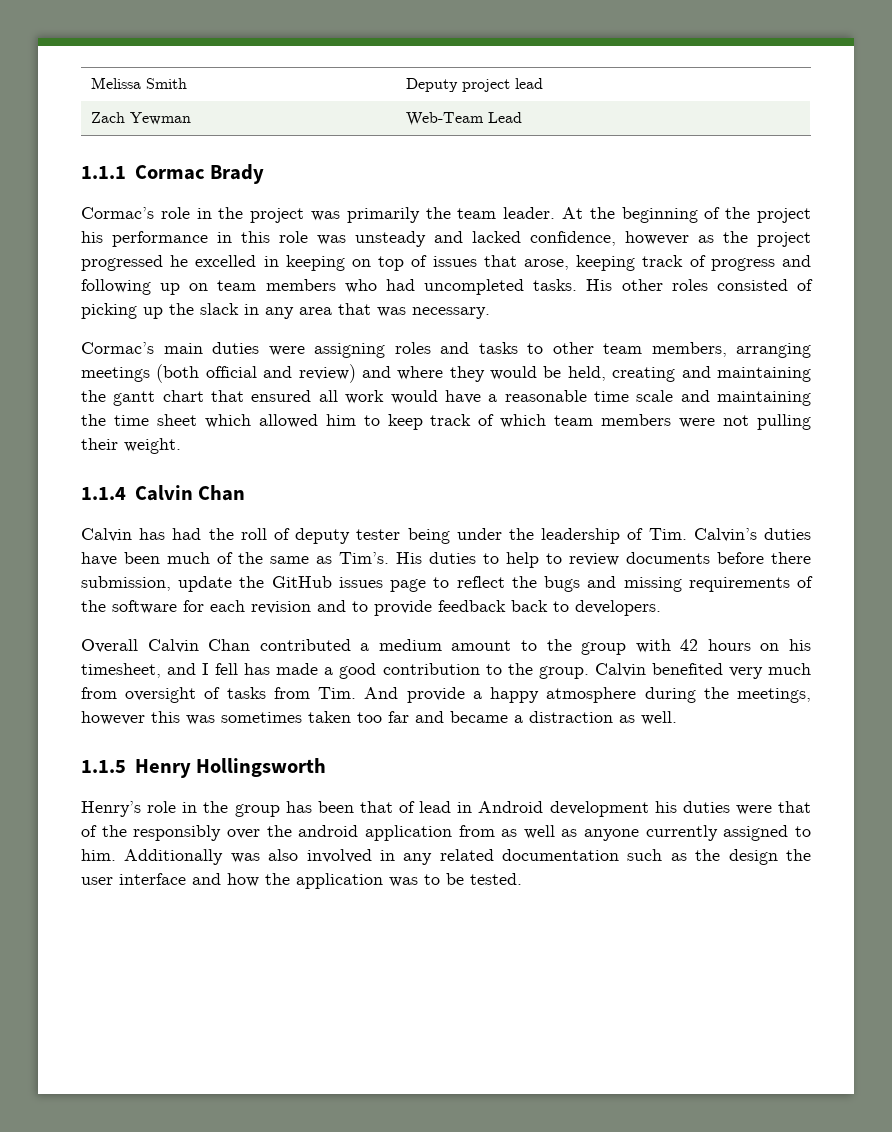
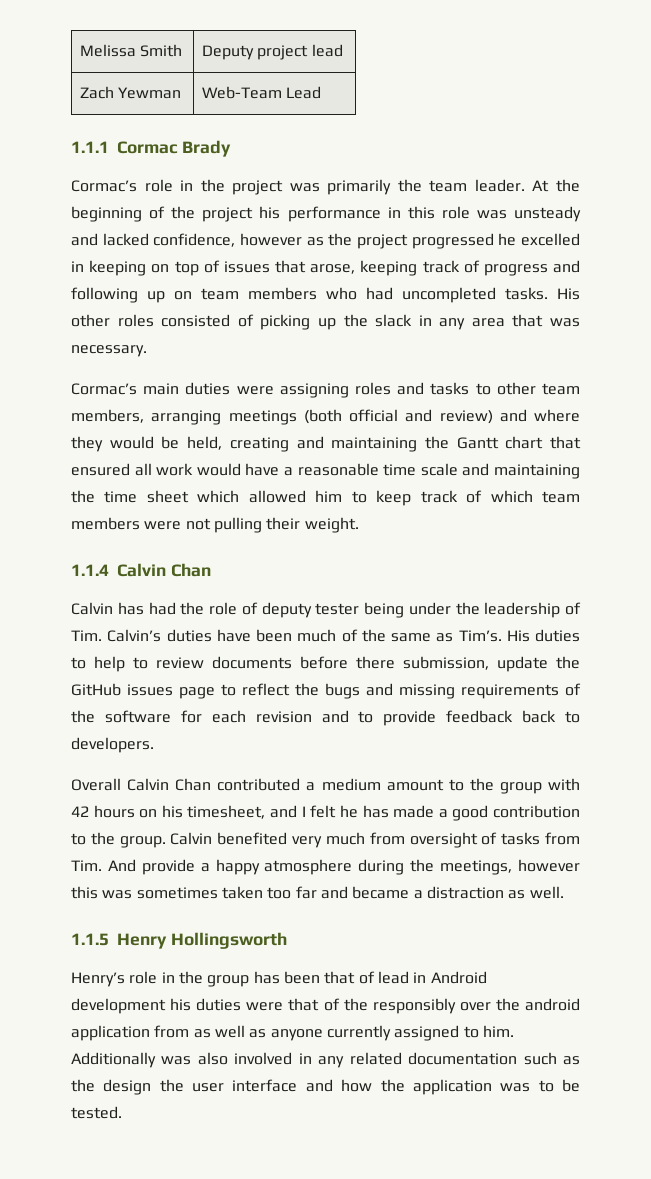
[113,391,156,406] gantt -> [456,437,499,449] Gantt
[240,528,267,540] roll -> [209,602,237,615] role
[215,663,239,675] fell -> [310,805,358,818] felt he

